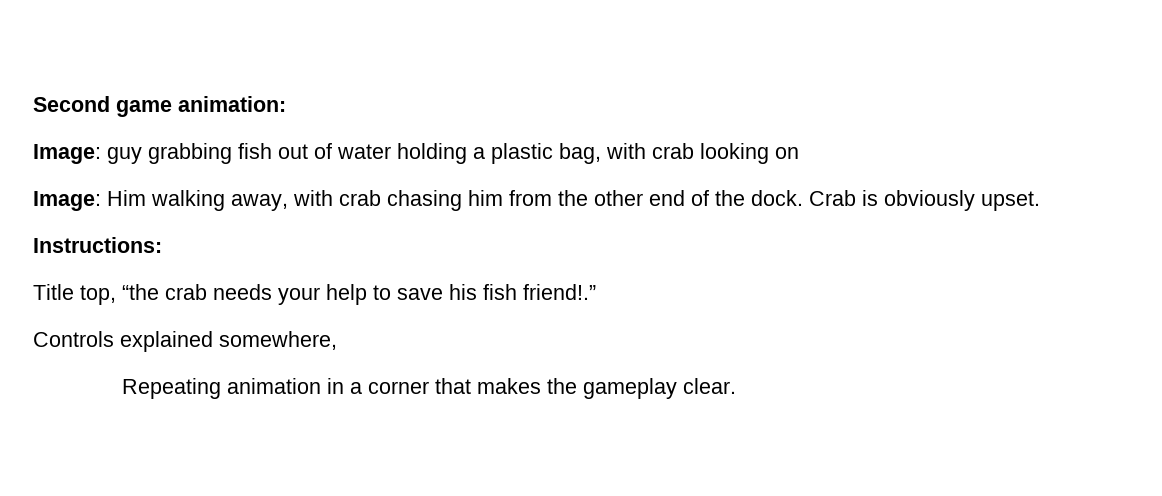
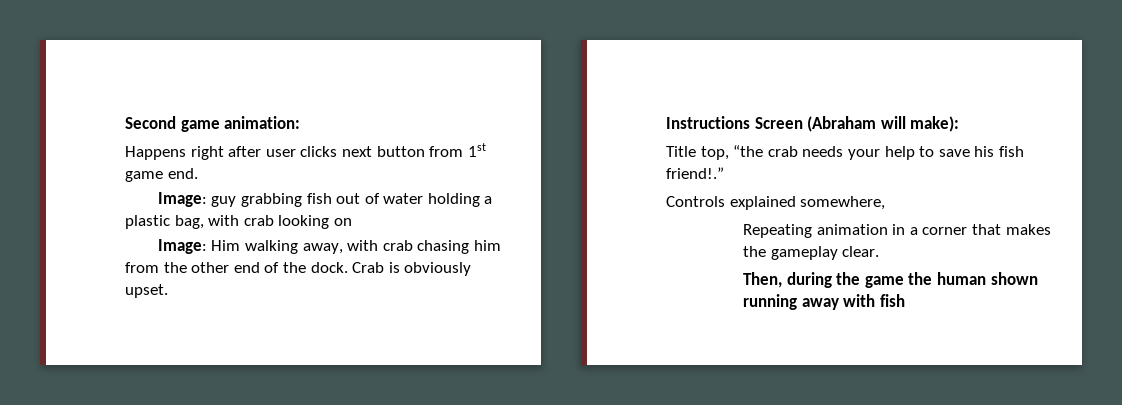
(286, 104) none -> [125,143,486,160] [125,168,198,182] // Happens right after user clicks next button from 1st game end.
[33,237,162,253] Instructions: -> [666,116,960,132] Instructions Screen (Abraham will make):
(736, 386) none -> [743,272,1038,288] [743,294,905,310] // Then, during the game the human shown running away with fish

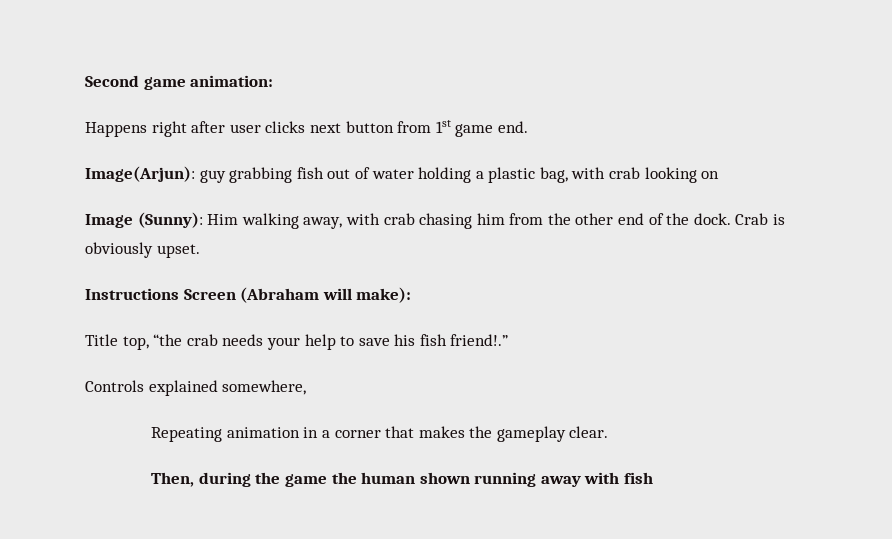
[157,192,207,207] Image: -> [85,166,195,182] Image(Arjun):
[157,239,207,254] Image: -> [85,212,203,228] Image (Sunny):

